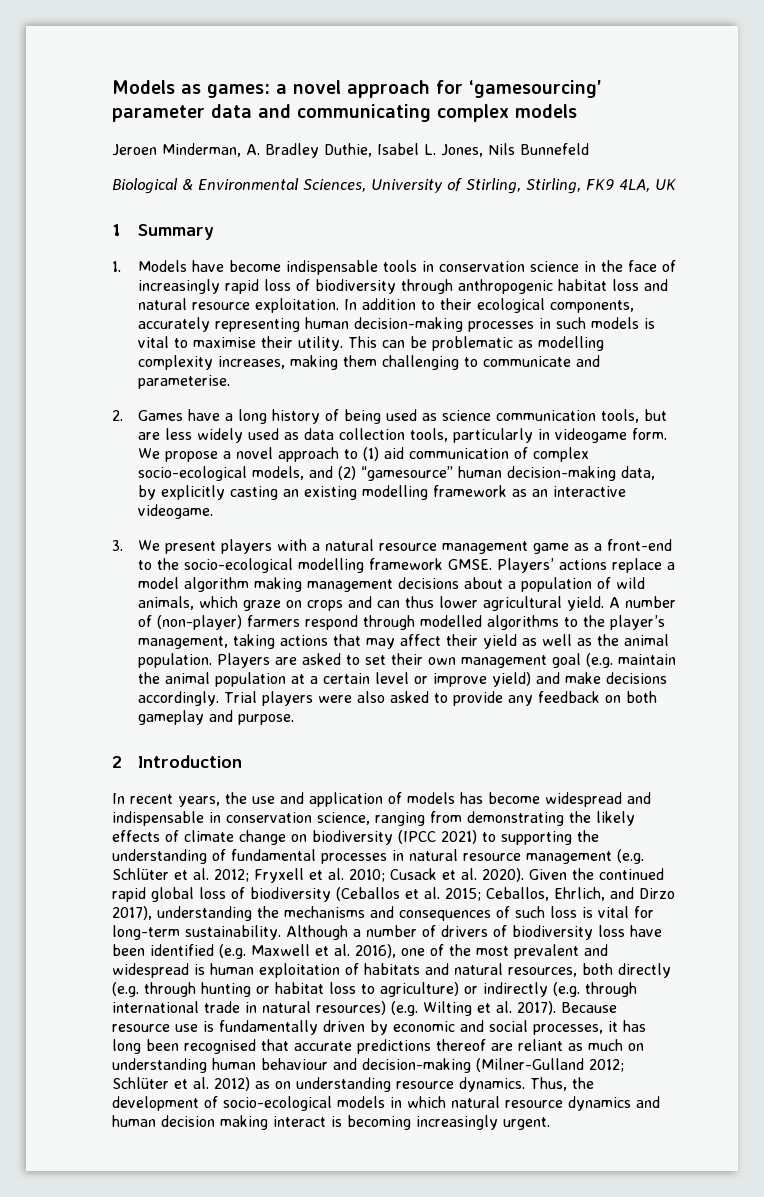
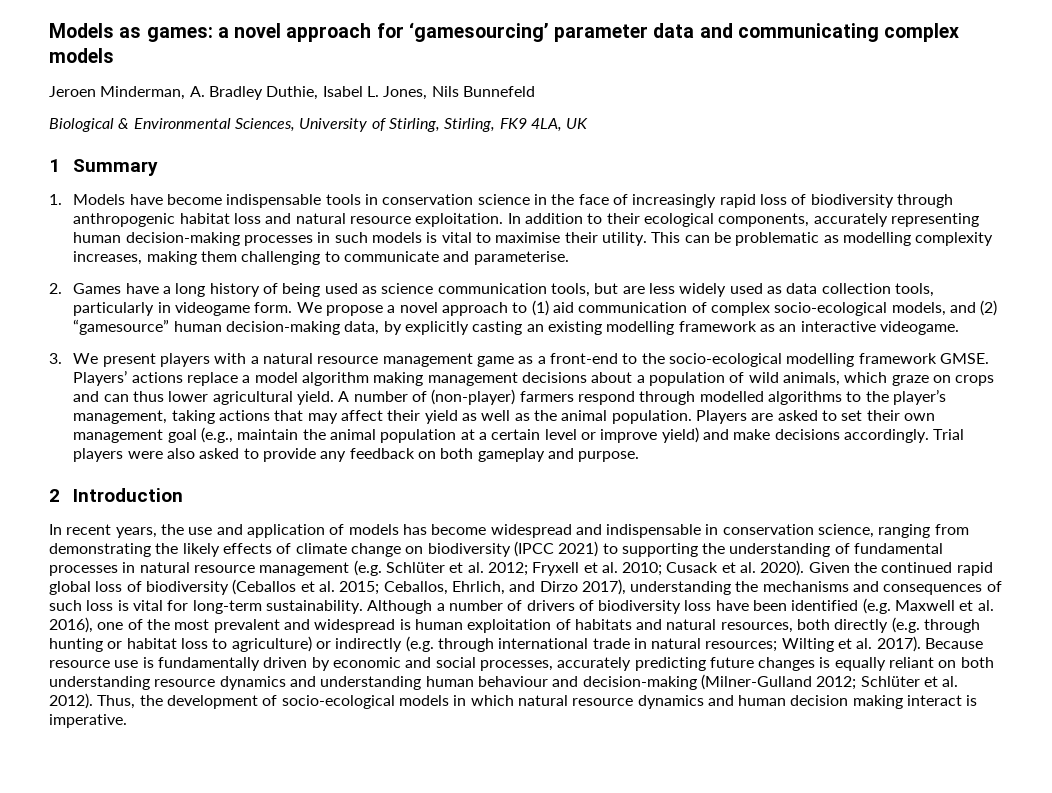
[585,653,613,668] (e.g. -> [201,427,234,443] (e.g.,
[316,1001,418,1016] resources) (e.g. -> [705,641,778,652] resources;
[608,1020,646,1032] [112,1039,644,1054] it has long been recognised that accurate predictions thereof are reliant as much on -> [557,657,994,671] [49,676,316,690] accurately predicting future changes is equally reliant on both understanding resource dynamics and
[214,1077,525,1092] 2012) as on understanding resource dynamics. -> [49,693,93,709] 2012).
[347,1115,550,1130] becoming increasingly urgent. -> [49,714,127,728] imperative.

